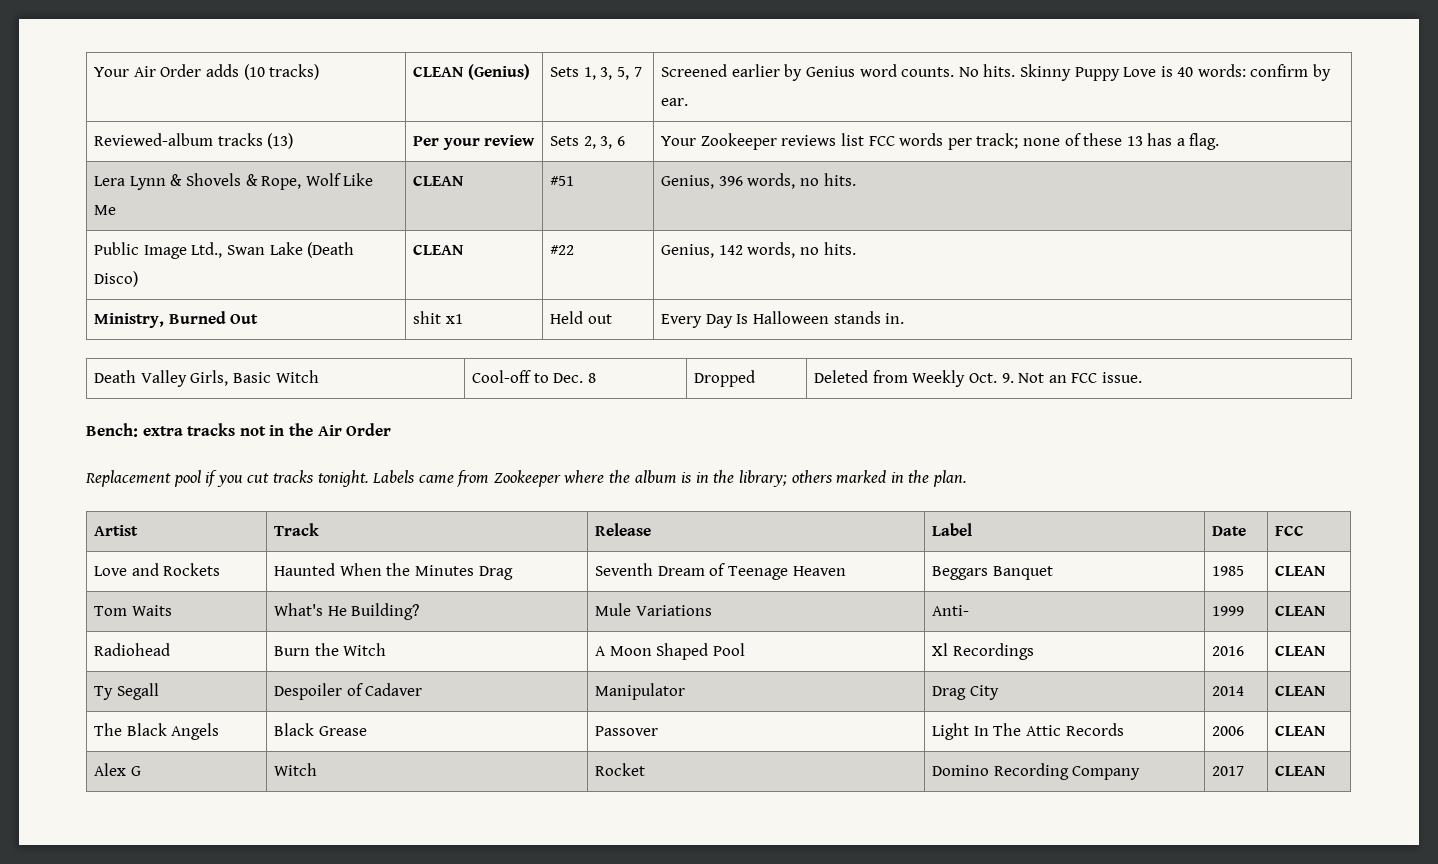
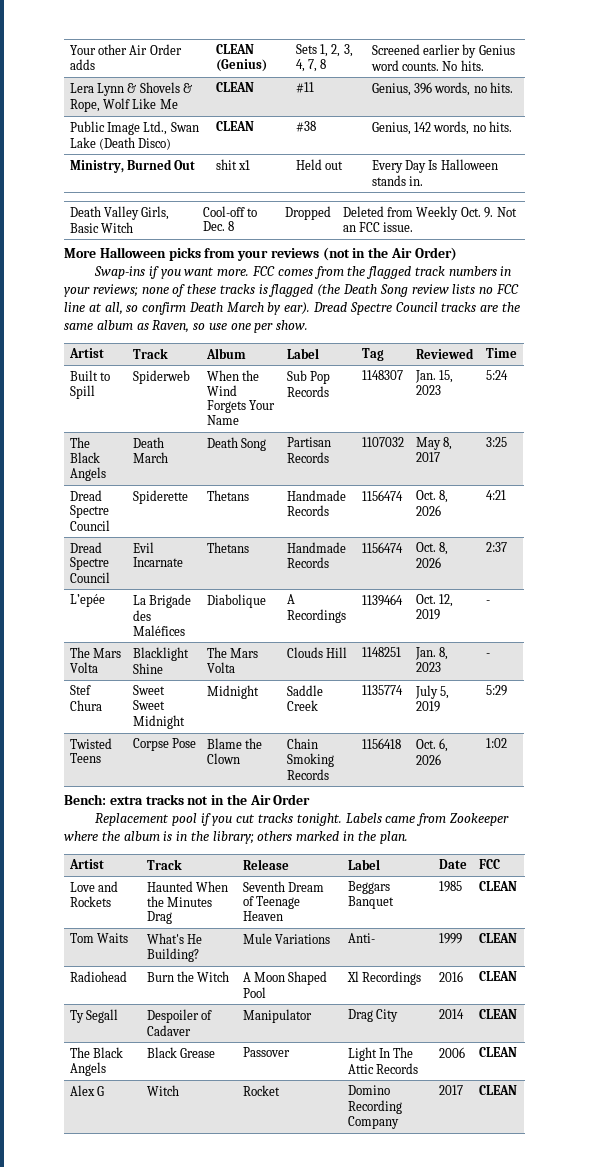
[94,67,130,77] Your -> [69,44,128,55] Your other
[243,64,320,80] (10 tracks) -> (95, 64) none
[600,67,642,80] 3, 5, 7 -> [331,44,353,57] [295,59,327,72] 2, 3, 4, 7, 8
[1019,64,1332,81] [661,98,689,106] [94,133,294,149] [413,135,536,150] [550,136,625,149] [661,133,1220,150] Skinny Puppy Love is 40 words: confirm by ear. // Reviewed-album tracks (13) | Per your review | Sets 2, 3, 6 | Your Zookeeper reviews list FCC words per track; none of these 13 has a flag. -> (484, 65) none
[550,176,575,186] #51 -> [295,82,314,93] #11
[550,245,575,255] #22 -> [295,121,316,132] #38
(1142, 377) none -> [64,247,457,261] [94,266,512,279] [64,284,519,297] [64,302,520,315] [64,320,309,333] [68,348,104,358] [132,348,168,359] [205,348,246,359] [286,348,319,359] [361,348,384,361] [415,348,474,359] [485,348,517,358] [69,370,111,381] [69,385,95,399] [132,370,190,384] [206,370,260,381] [206,385,237,396] [206,400,276,413] [206,415,239,425] [286,370,331,384] [286,386,329,397] [361,370,403,380] [414,370,454,383] [415,385,441,395] [485,370,508,380] [69,437,90,448] [69,452,100,463] [69,467,106,481] [132,437,164,448] [132,452,168,463] [206,437,267,451] [286,437,331,447] [286,452,329,463] [361,437,404,447] [415,437,453,450] [415,452,440,462] [485,437,507,447] [69,490,102,501] [69,505,109,518] [69,520,110,531] [132,490,188,504] [206,490,249,501] [286,490,346,501] [286,505,329,516] [361,490,403,501] [415,490,449,503] [415,505,441,516] [485,490,506,500] [69,542,102,553] [69,557,109,570] [69,572,110,583] [132,542,154,553] [132,557,183,567] [206,542,249,553] [286,542,346,553] [286,557,329,568] [361,542,403,553] [415,542,449,555] [415,557,441,568] [485,542,507,552] [69,594,105,607] [132,594,192,608] [132,610,151,621] [132,625,185,636] [206,594,266,608] [286,594,295,604] [286,609,346,623] [361,594,403,606] [415,594,454,607] [415,609,440,620] [485,600,490,604] [69,647,122,658] [69,662,98,673] [132,647,189,661] [132,663,163,674] [206,647,259,658] [206,662,235,673] [286,647,348,658] [361,647,401,657] [414,647,449,660] [415,662,441,672] [485,653,490,657] [69,685,91,695] [69,700,102,711] [132,685,165,695] [132,700,165,710] [132,715,185,729] [206,685,259,699] [286,685,323,696] [286,700,318,711] [361,685,403,695] [414,685,450,699] [415,701,440,712] [485,685,507,696] [69,738,112,749] [69,753,101,763] [132,738,197,751] [206,738,263,749] [206,753,240,764] [286,738,318,749] [286,753,334,767] [286,769,329,780] [361,738,401,749] [415,738,449,752] [415,754,441,765] [485,738,507,748] // More Halloween picks from your reviews (not in the Air Order) // Swap-ins if you want more. FCC comes from the flagged track numbers in your reviews; none of these tracks is flagged (the Death Song review lists no FCC line at all, so confirm Death March by ear). Dread Spectre Council tracks are the same album as Raven, so use one per show. // Artist | Track | Album | Label | Tag | Reviewed | Time // Built to Spill | Spiderweb | When the Wind Forgets Your Name | Sub Pop Records | 1148307 | Jan. 15, 2023 | 5:24 // The Black Angels | Death March | Death Song | Partisan Records | 1107032 | May 8, 2017 | 3:25 // Dread Spectre Council | Spiderette | Thetans | Handmade Records | 1156474 | Oct. 8, 2026 | 4:21 // Dread Spectre Council | Evil Incarnate | Thetans | Handmade Records | 1156474 | Oct. 8, 2026 | 2:37 // L’epée | La Brigade des Maléfices | Diabolique | A Recordings | 1139464 | Oct. 12, 2019 | - // The Mars Volta | Blacklight Shine | The Mars Volta | Clouds Hill | 1148251 | Jan. 8, 2023 | - // Stef Chura | Sweet Sweet Midnight | Midnight | Saddle Creek | 1135774 | July 5, 2019 | 5:29 // Twisted Teens | Corpse Pose | Blame the Clown | Chain Smoking Records | 1156418 | Oct. 6, 2026 | 1:02

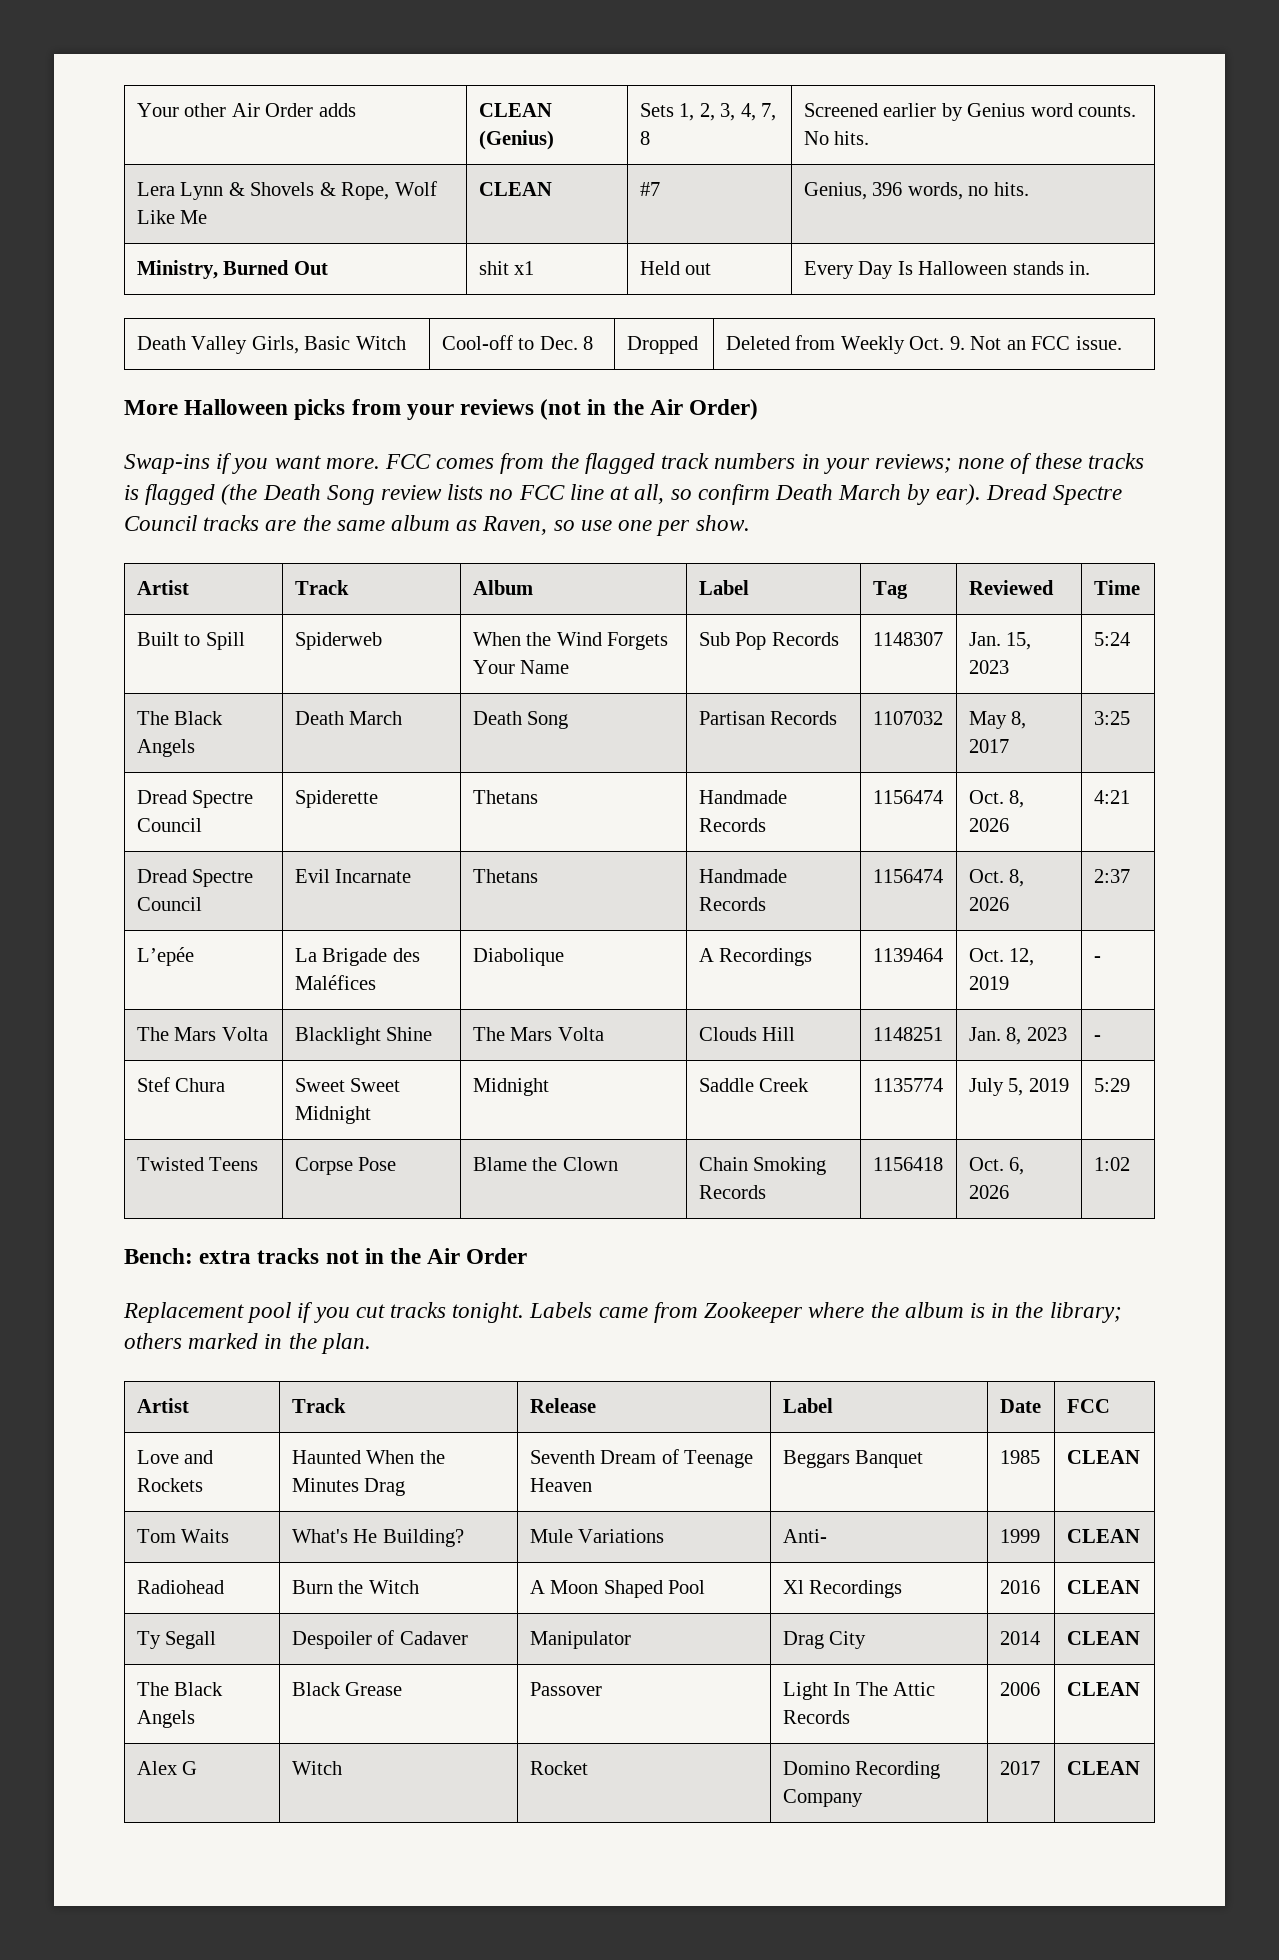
[295,82,314,93] #11 -> [639,182,660,196] #7
[69,121,199,135] [69,137,172,150] [215,121,254,131] [295,121,316,132] [371,121,513,135] // Public Image Ltd., Swan Lake (Death Disco) | CLEAN | #38 | Genius, 142 words, no hits. -> (1029, 189) none

